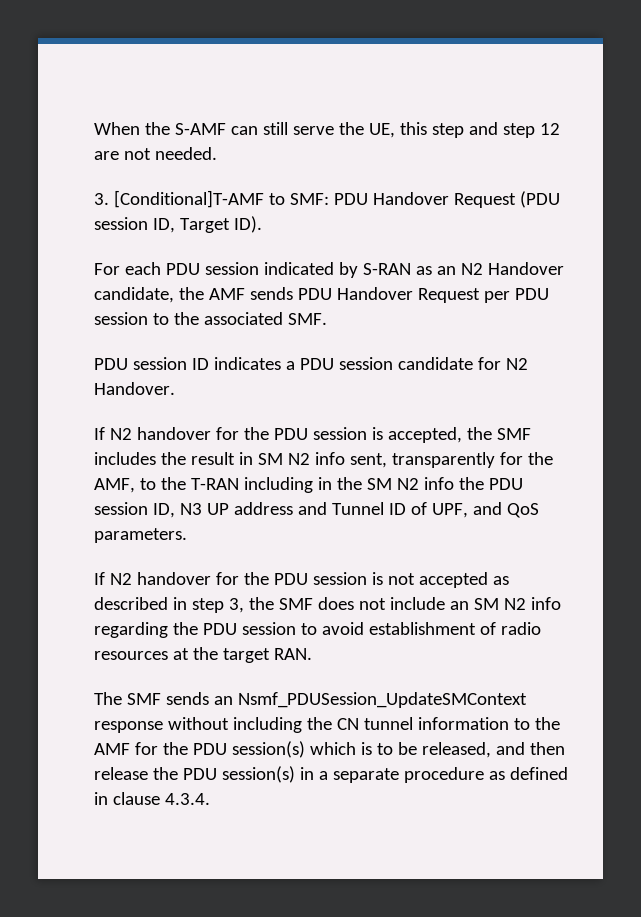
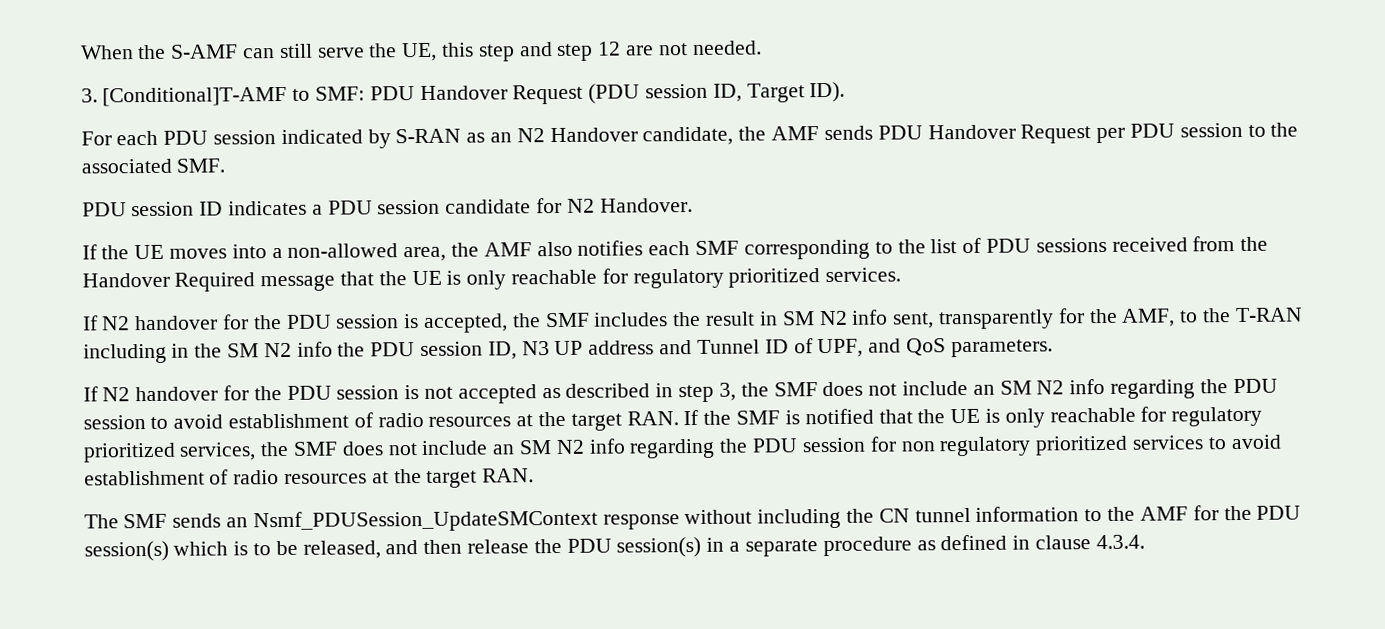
(176, 388) none -> [81,236,1269,262] [81,267,902,292] // If the UE moves into a non-allowed area, the AMF also notifies each SMF corresponding to the list of PDU sessions received from the Handover Required message that the UE is only reachable for regulatory prioritized services.
(313, 654) none -> [683,406,1263,428] [82,434,1281,463] [83,468,535,488] If the SMF is notified that the UE is only reachable for regulatory prioritized services, the SMF does not include an SM N2 info regarding the PDU session for non regulatory prioritized services to avoid establishment of radio resources at the target RAN.

